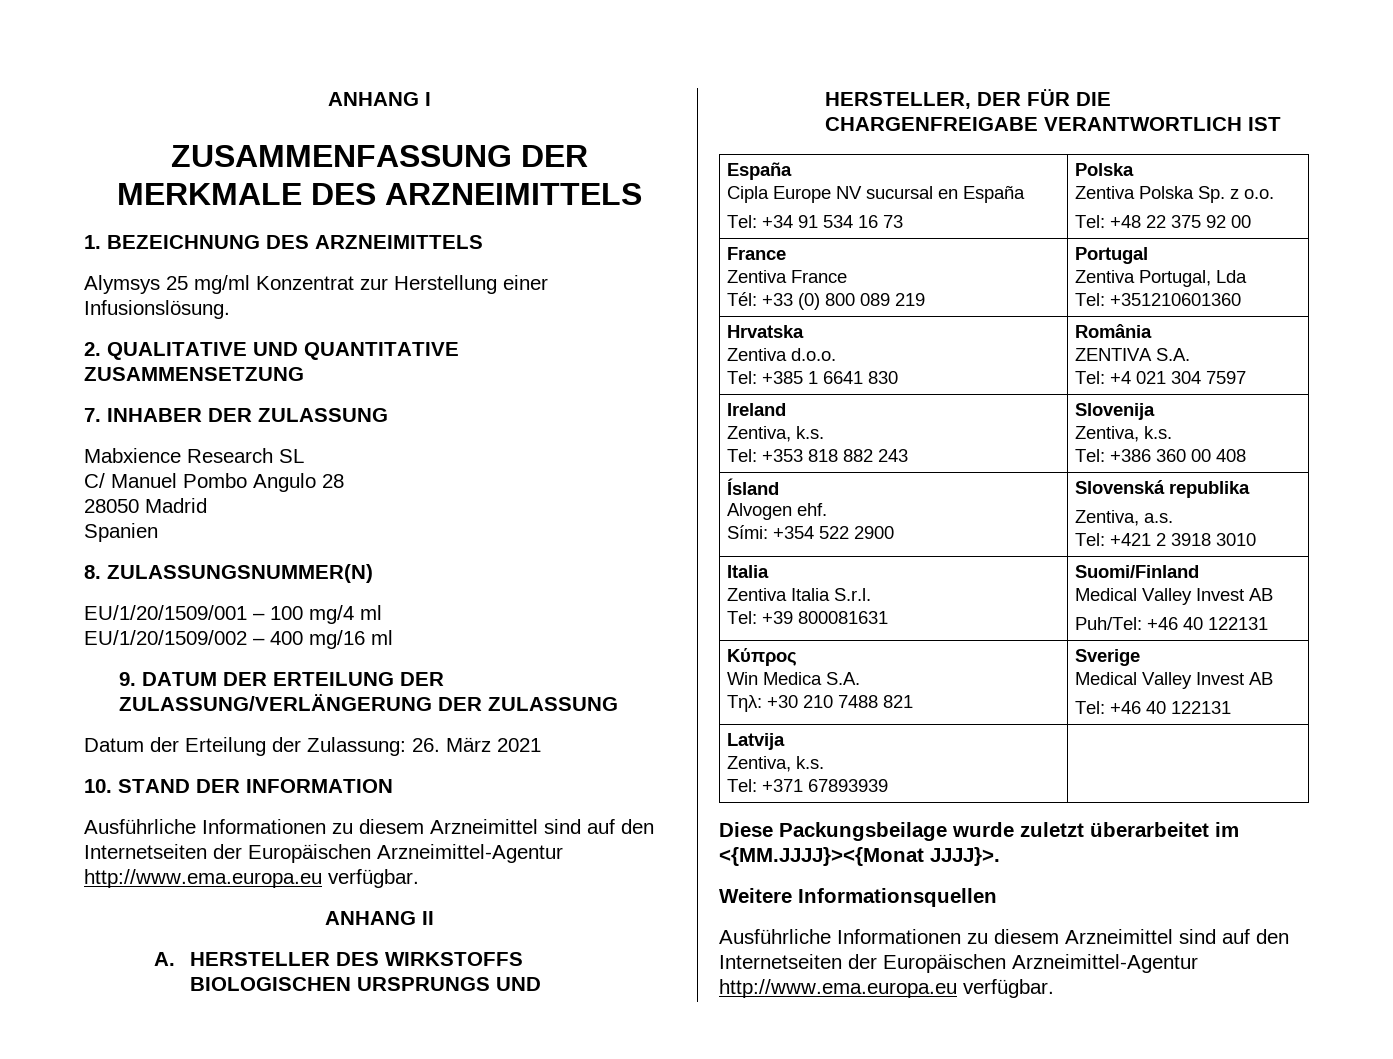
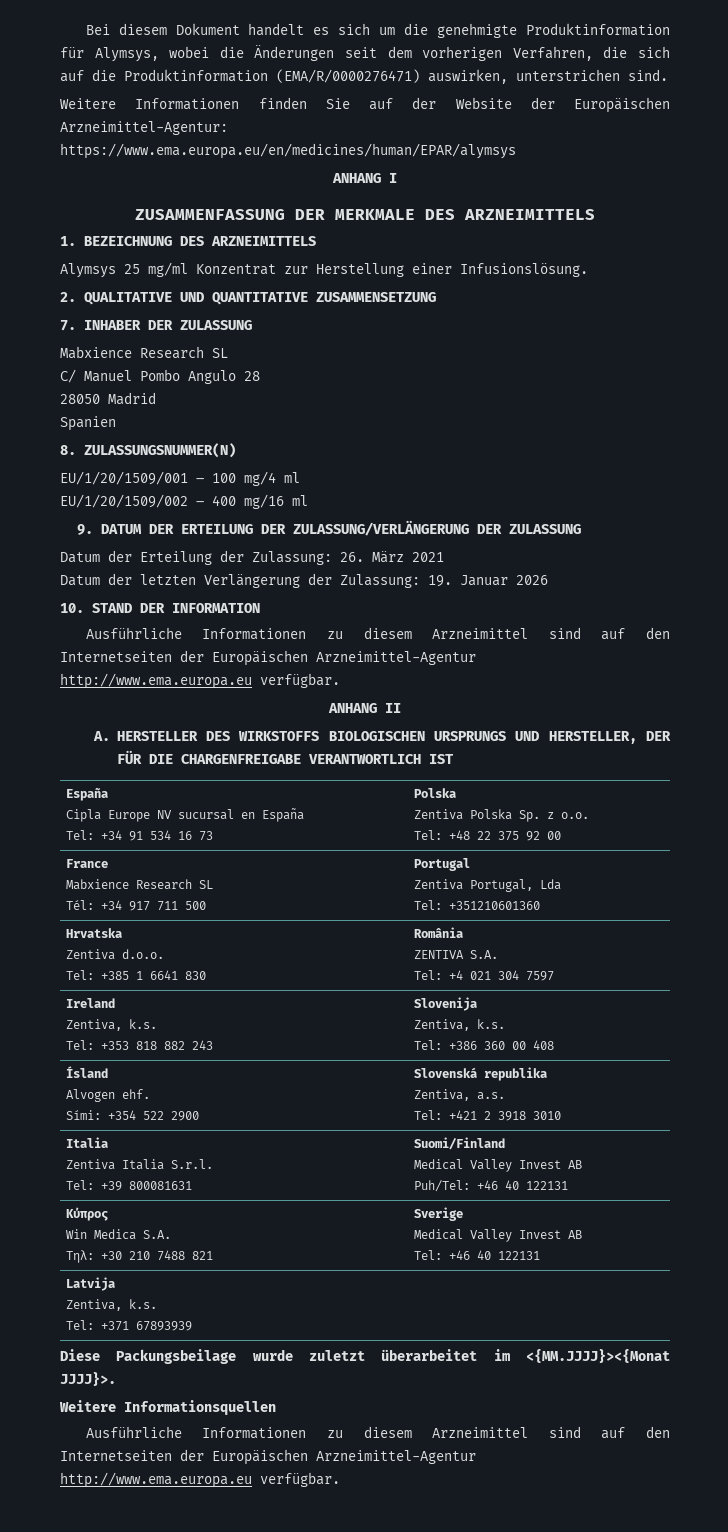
(327, 99) none -> [85,23,670,38] [60,45,671,62] [60,69,668,84] [60,97,670,113] [60,121,228,135] [60,143,516,159] Bei diesem Dokument handelt es sich um die genehmigte Produktinformation für Alymsys, wobei die Änderungen seit dem vorherigen Verfahren, die sich auf die Produktinformation (EMA/R/0000276471) auswirken, unterstrichen sind. // Weitere Informationen finden Sie auf der Website der Europäischen Arzneimittel-Agentur: https://www.ema.europa.eu/en/medicines/human/EPAR/alymsys //
(541, 745) none -> [60,573,548,588] // Datum der letzten Verlängerung der Zulassung: 19. Januar 2026
[727,270,848,283] [727,292,926,310] Zentiva France // Tél: +33 (0) 800 089 219 -> [65,879,213,890] [65,900,206,911] Mabxience Research SL // Tél: +34 917 711 500

